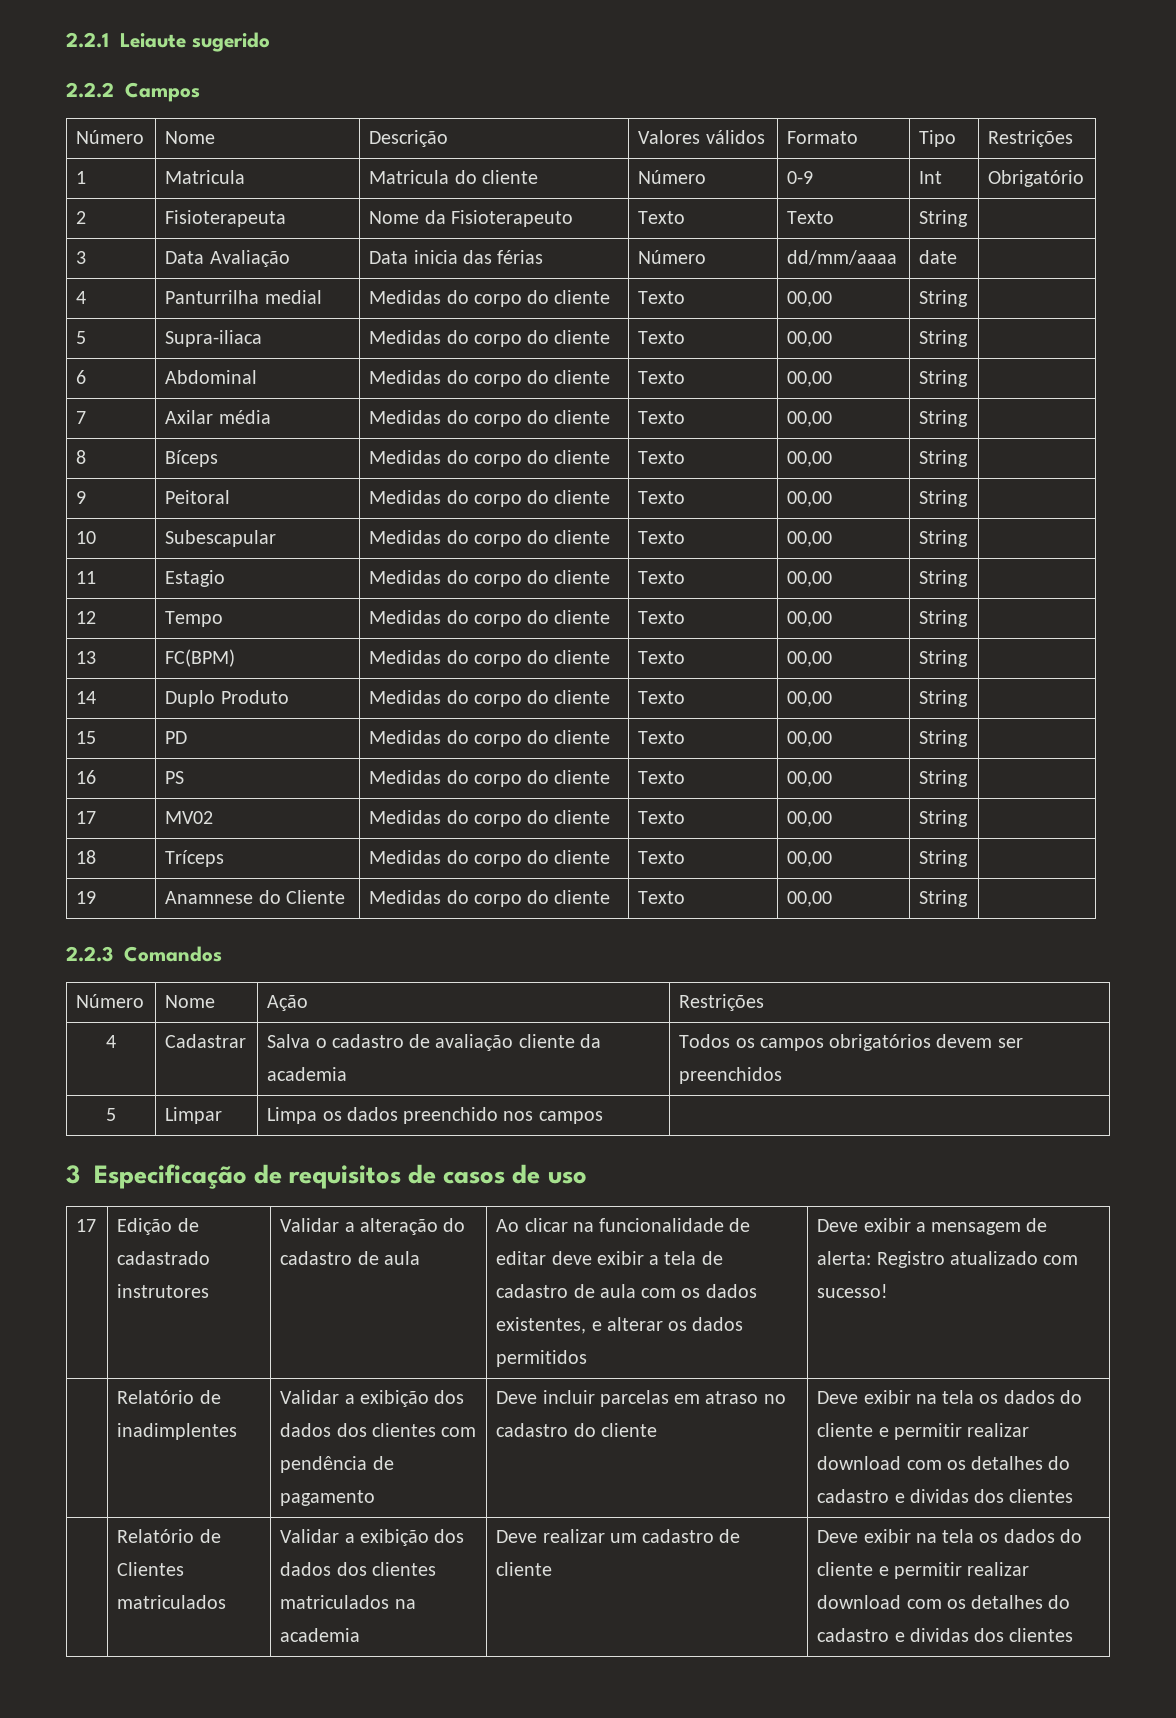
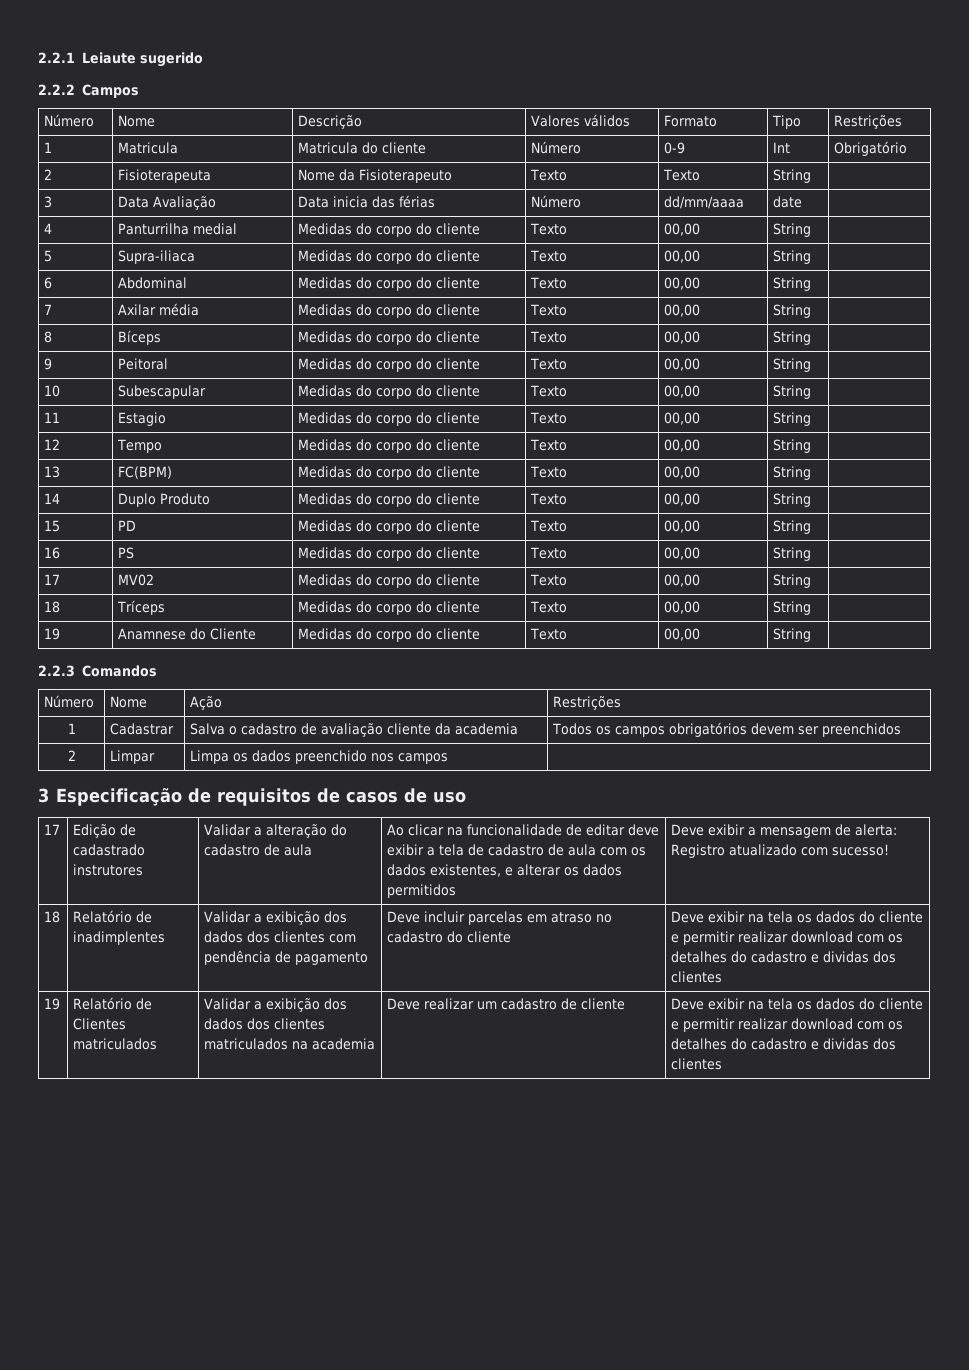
[106,1035,116,1048] 4 -> [67,723,76,734] 1
[106,1108,116,1121] 5 -> [67,750,76,761] 2
(889, 1291) none -> [44,911,61,923] 18
(1074, 1496) none -> [44,998,61,1010] 19

